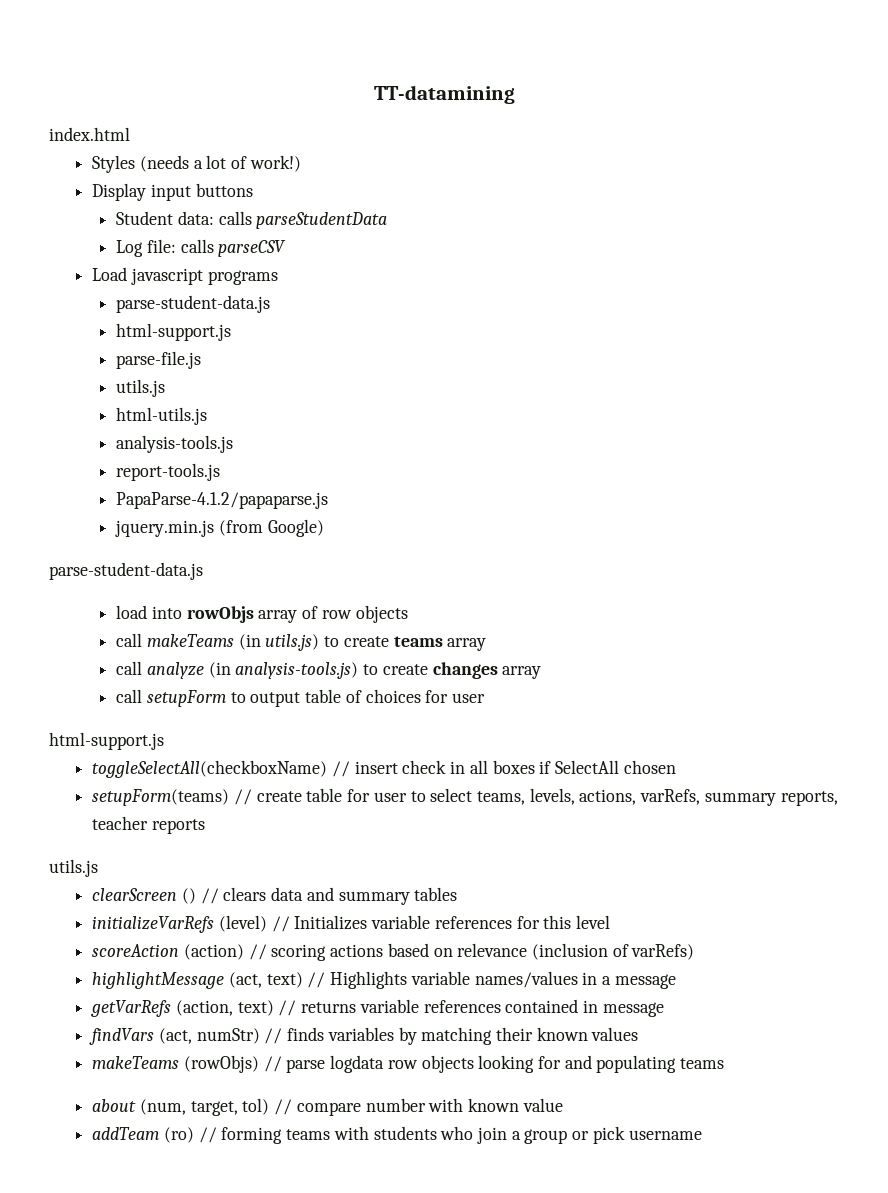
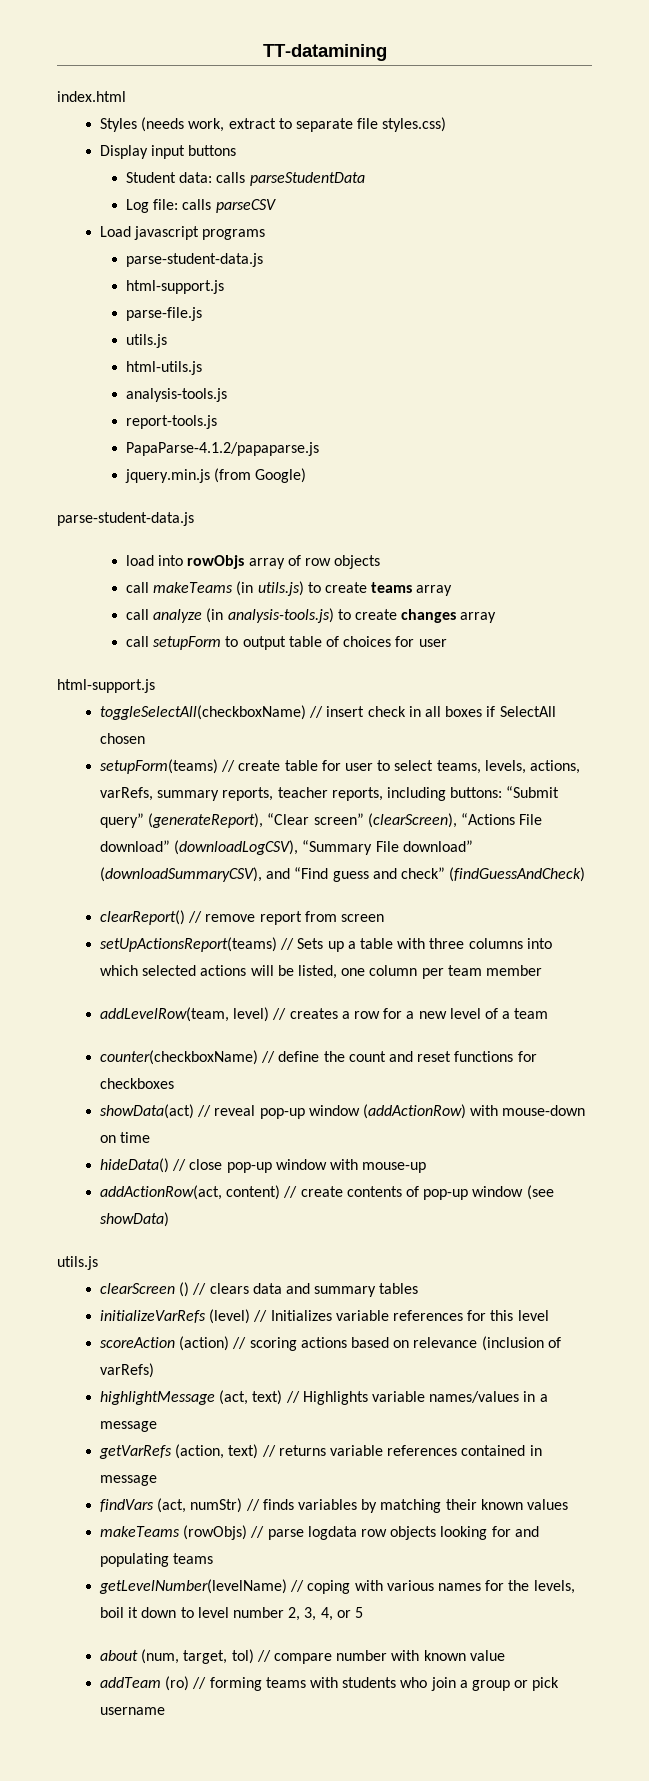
[193,155,301,172] a lot of work!) -> [188,117,447,132] work, extract to separate file styles.css)
[151,819,205,834] reports -> [331,786,560,801] [100,813,543,828] [100,840,473,855] [100,867,586,882] [100,910,384,925] [100,937,552,952] [100,965,542,979] [100,1007,549,1022] [100,1050,537,1065] [100,1078,175,1089] [100,1104,586,1119] [100,1132,151,1143] [100,1158,427,1173] [100,1185,554,1200] [100,1212,170,1227] reports, including buttons: “Submit query” (generateReport), “Clear screen” (clearScreen), “Actions File download” (downloadLogCSV), “Summary File download” (downloadSummaryCSV), and “Find guess and check” (findGuessAndCheck) // clearReport() // remove report from screen // setUpActionsReport(teams) // Sets up a table with three columns into which selected actions will be listed, one column per team member // addLevelRow(team, level) // creates a row for a new level of a team // counter(checkboxName) // define the count and reset functions for checkboxes // showData(act) // reveal pop-up window (addActionRow) with mouse-down on time // hideData() // close pop-up window with mouse-up // addActionRow(act, content) // create contents of pop-up window (see showData)
(725, 1063) none -> [99,1579,575,1594] [100,1607,363,1621] // getLevelNumber(levelName) // coping with various names for the levels, boil it down to level number 2, 3, 4, or 5

